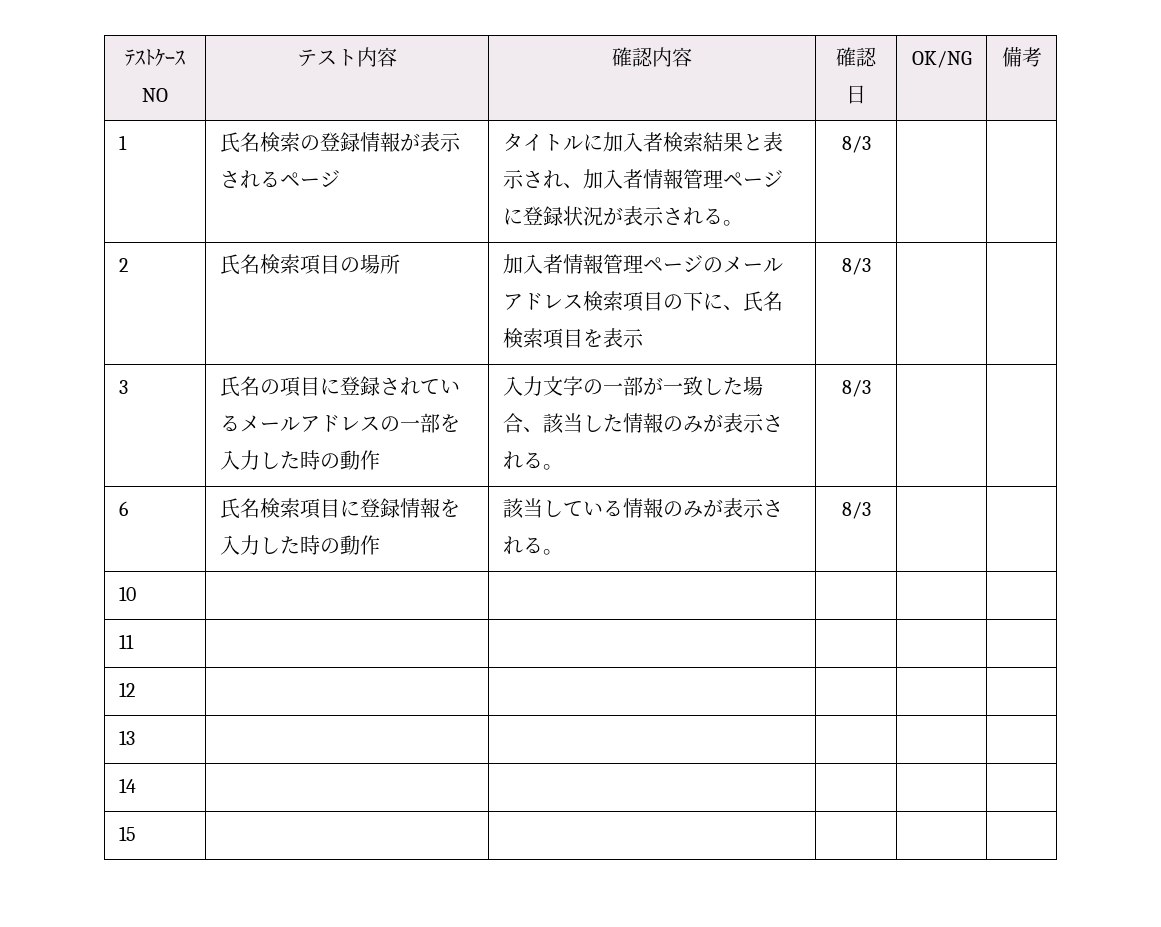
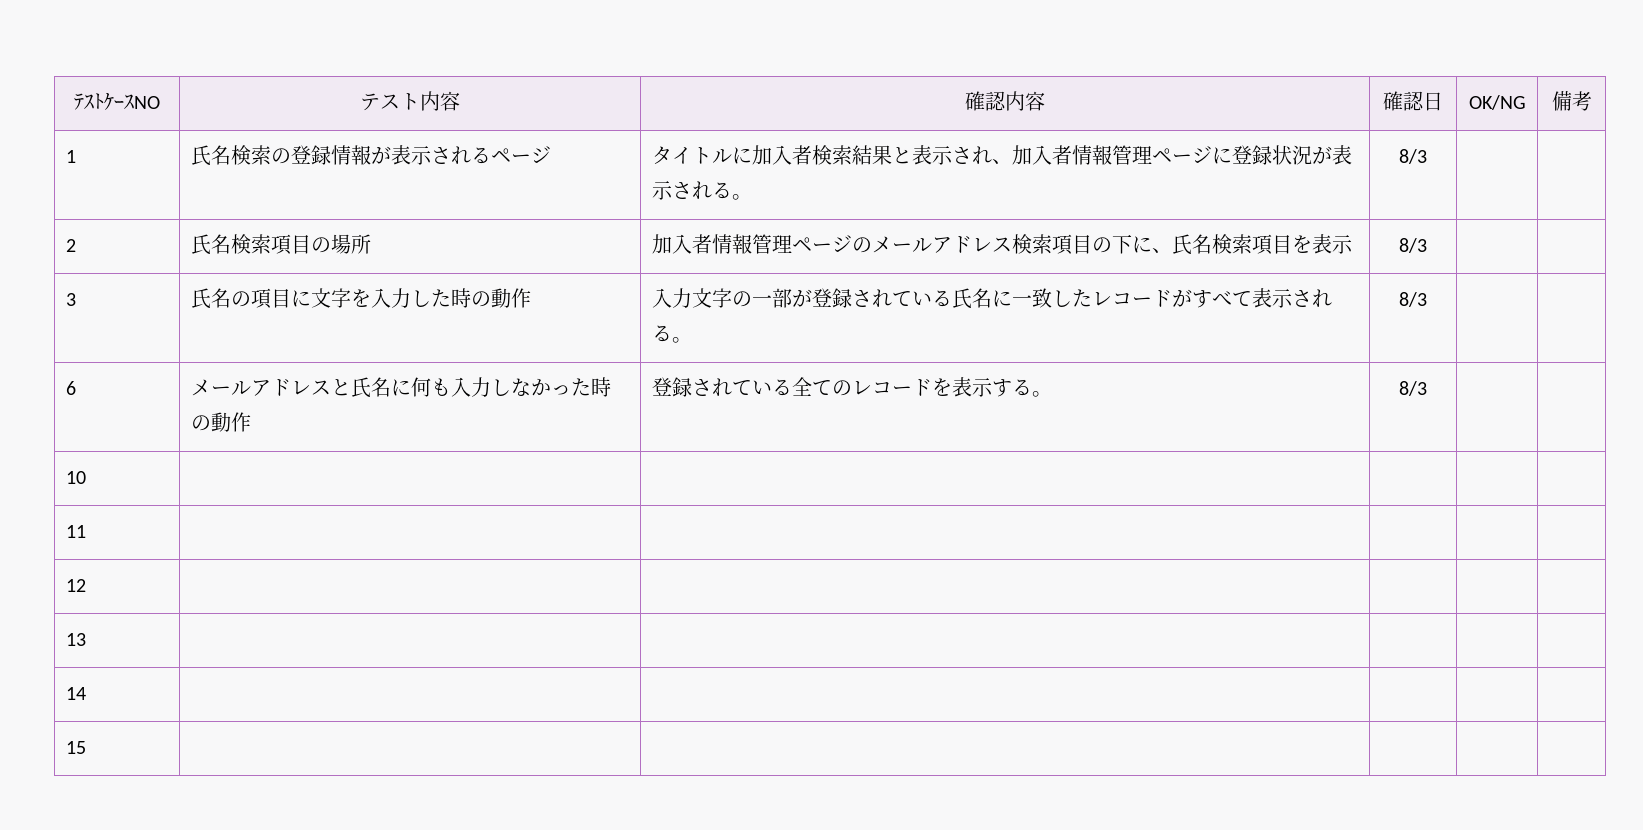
[339,376,460,396] [219,413,440,433] 登録されているメールアドレスの一部 -> [310,288,351,308] 文字
[662,376,763,396] [502,413,723,434] 一致した場合、該当した情報のみが -> [811,288,1252,309] 登録されている氏名に一致したレコードがすべて
[219,498,460,519] [219,535,380,555] [502,498,783,519] [502,536,523,555] 氏名検索項目に登録情報を入力した時の動作 | 該当している情報のみが表示され -> [190,377,611,398] [190,412,251,432] [651,377,1012,397] メールアドレスと氏名に何も入力しなかった時の動作 | 登録されている全てのレコードを表示す

